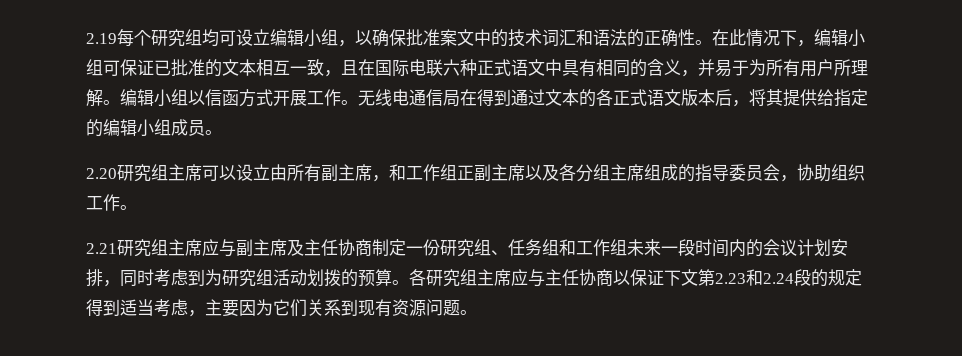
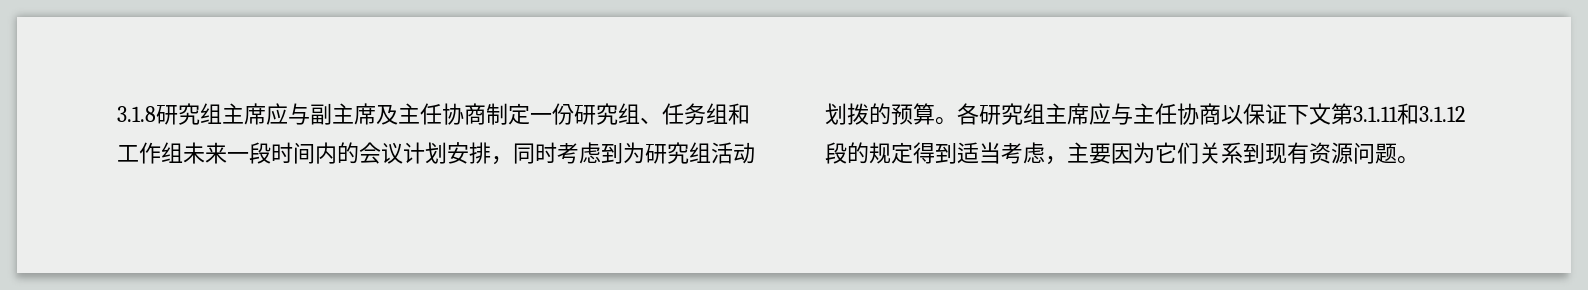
[86,29,865,47] [86,59,868,77] [86,89,868,107] [86,119,222,137] [86,164,865,182] [86,194,137,211] [86,243,117,254] 2.19每个研究组均可设立编辑小组，以确保批准案文中的技术词汇和语法的正确性。在此情况下，编辑小组可保证已批准的文本相互一致，且在国际电联六种正式语文中具有相同的含义，并易于为所有用户所理解。编辑小组以信函方式开展工作。无线电通信局在得到通过文本的各正式语文版本后，将其提供给指定的编辑小组成员。 // 2.20研究组主席可以设立由所有副主席，和工作组正副主席以及各分组主席组成的指导委员会，协助组织工作。 // 2.21 -> [117,106,156,122] 3.1.8
[715,269,794,286] 2.23和2.24 -> [1353,103,1465,125] 3.1.11和3.1.12

